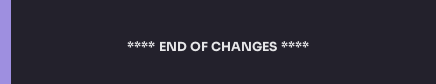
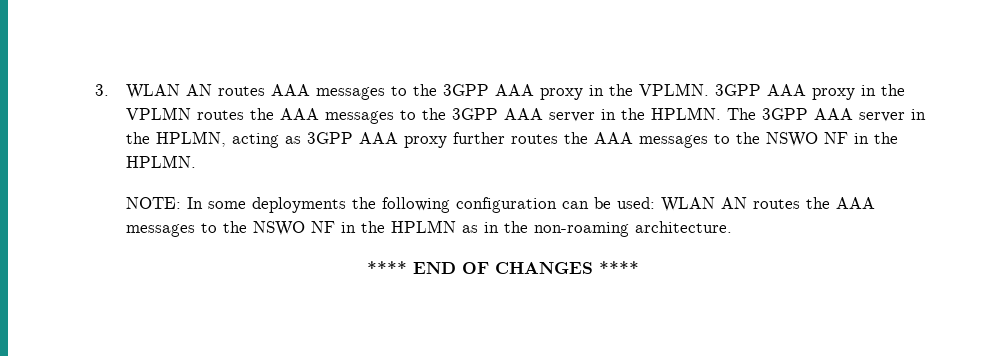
(127, 46) none -> [95,83,906,100] [126,107,927,124] [126,131,899,148] [126,155,197,168] [126,197,876,213] [126,220,733,237] 3. WLAN AN routes AAA messages to the 3GPP AAA proxy in the VPLMN. 3GPP AAA proxy in the VPLMN routes the AAA messages to the 3GPP AAA server in the HPLMN. The 3GPP AAA server in the HPLMN, acting as 3GPP AAA proxy further routes the AAA messages to the NSWO NF in the HPLMN. // NOTE: In some deployments the following configuration can be used: WLAN AN routes the AAA messages to the NSWO NF in the HPLMN as in the non-roaming architecture. //

